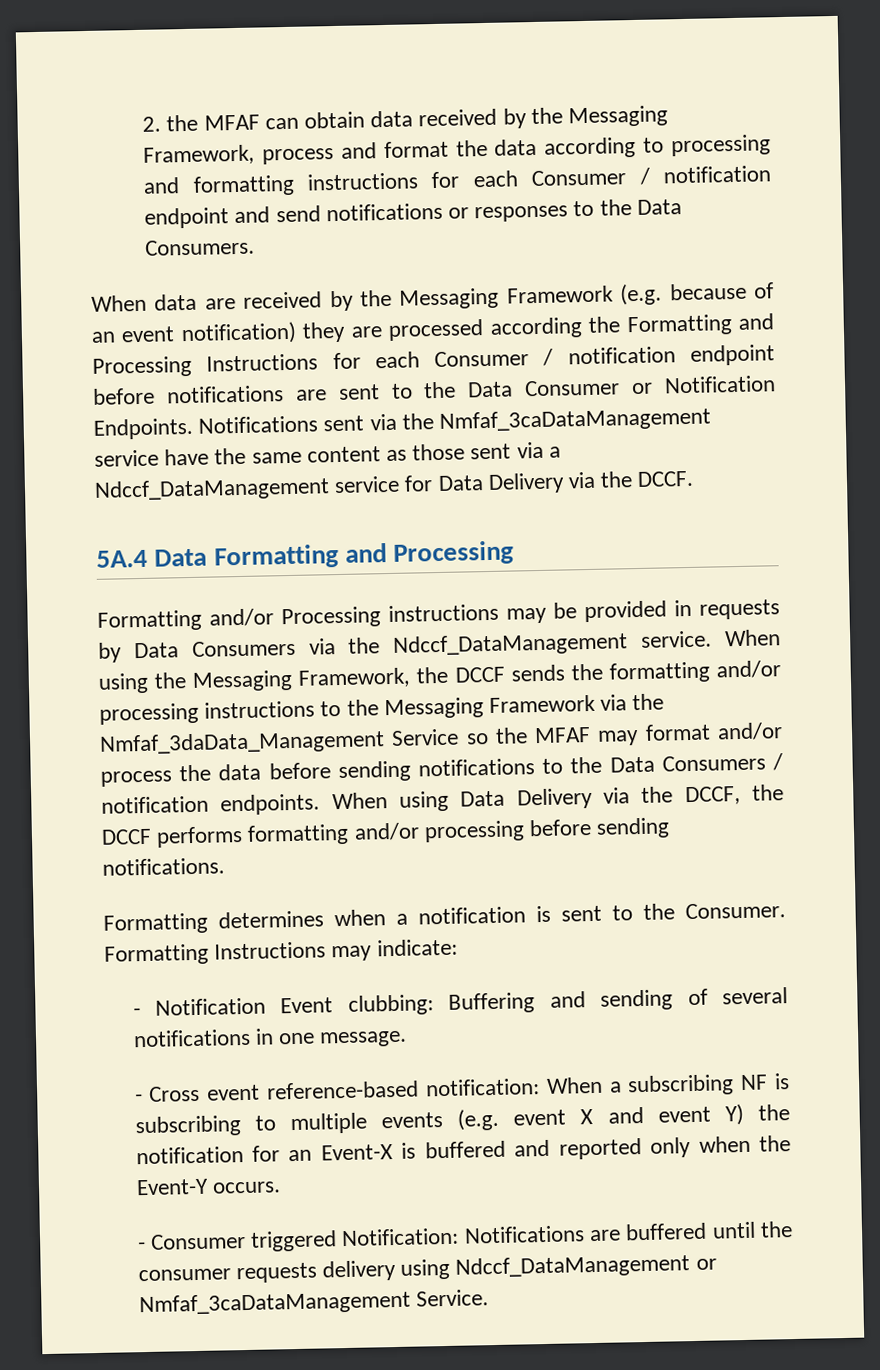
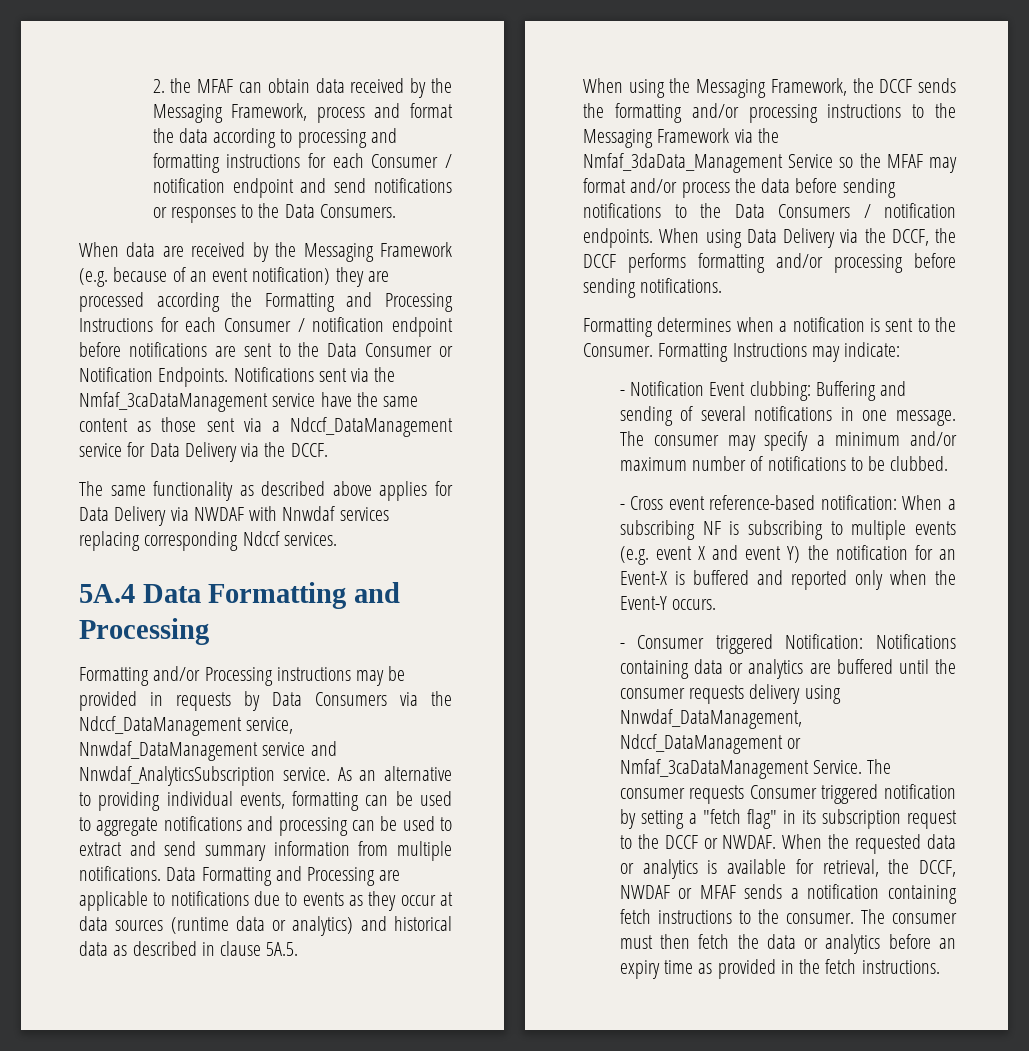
(695, 478) none -> [79,481,453,501] [79,506,389,526] [79,531,337,551] // The same functionality as described above applies for Data Delivery via NWDAF with Nnwdaf services replacing corresponding Ndccf services.
[640,630,713,648] service. -> [246,717,294,734] [79,741,337,761] [79,766,452,786] [79,791,452,811] [79,816,452,836] [79,841,452,861] [79,866,401,886] [79,891,453,911] [79,916,452,936] [79,941,299,956] service, Nnwdaf_DataManagement service and Nnwdaf_AnalyticsSubscription service. As an alternative to providing individual events, formatting can be used to aggregate notifications and processing can be used to extract and send summary information from multiple notifications. Data Formatting and Processing are applicable to notifications due to events as they occur at data sources (runtime data or analytics) and historical data as described in clause 5A.5. //
(408, 1039) none -> [619,431,957,451] [619,456,949,471] The consumer may specify a minimum and/or maximum number of notifications to be clubbed.
(585, 1234) none -> [619,659,804,679] containing data or analytics
(451, 1269) none -> [619,709,802,729] Nnwdaf_DataManagement,
(489, 1298) none -> [867,759,892,774] [619,784,956,804] [619,809,957,829] [619,834,956,854] [619,859,957,879] [619,884,957,904] [619,909,957,924] [619,934,956,954] [619,959,940,979] The consumer requests Consumer triggered notification by setting a "fetch flag" in its subscription request to the DCCF or NWDAF. When the requested data or analytics is available for retrieval, the DCCF, NWDAF or MFAF sends a notification containing fetch instructions to the consumer. The consumer must then fetch the data or analytics before an expiry time as provided in the fetch instructions.

